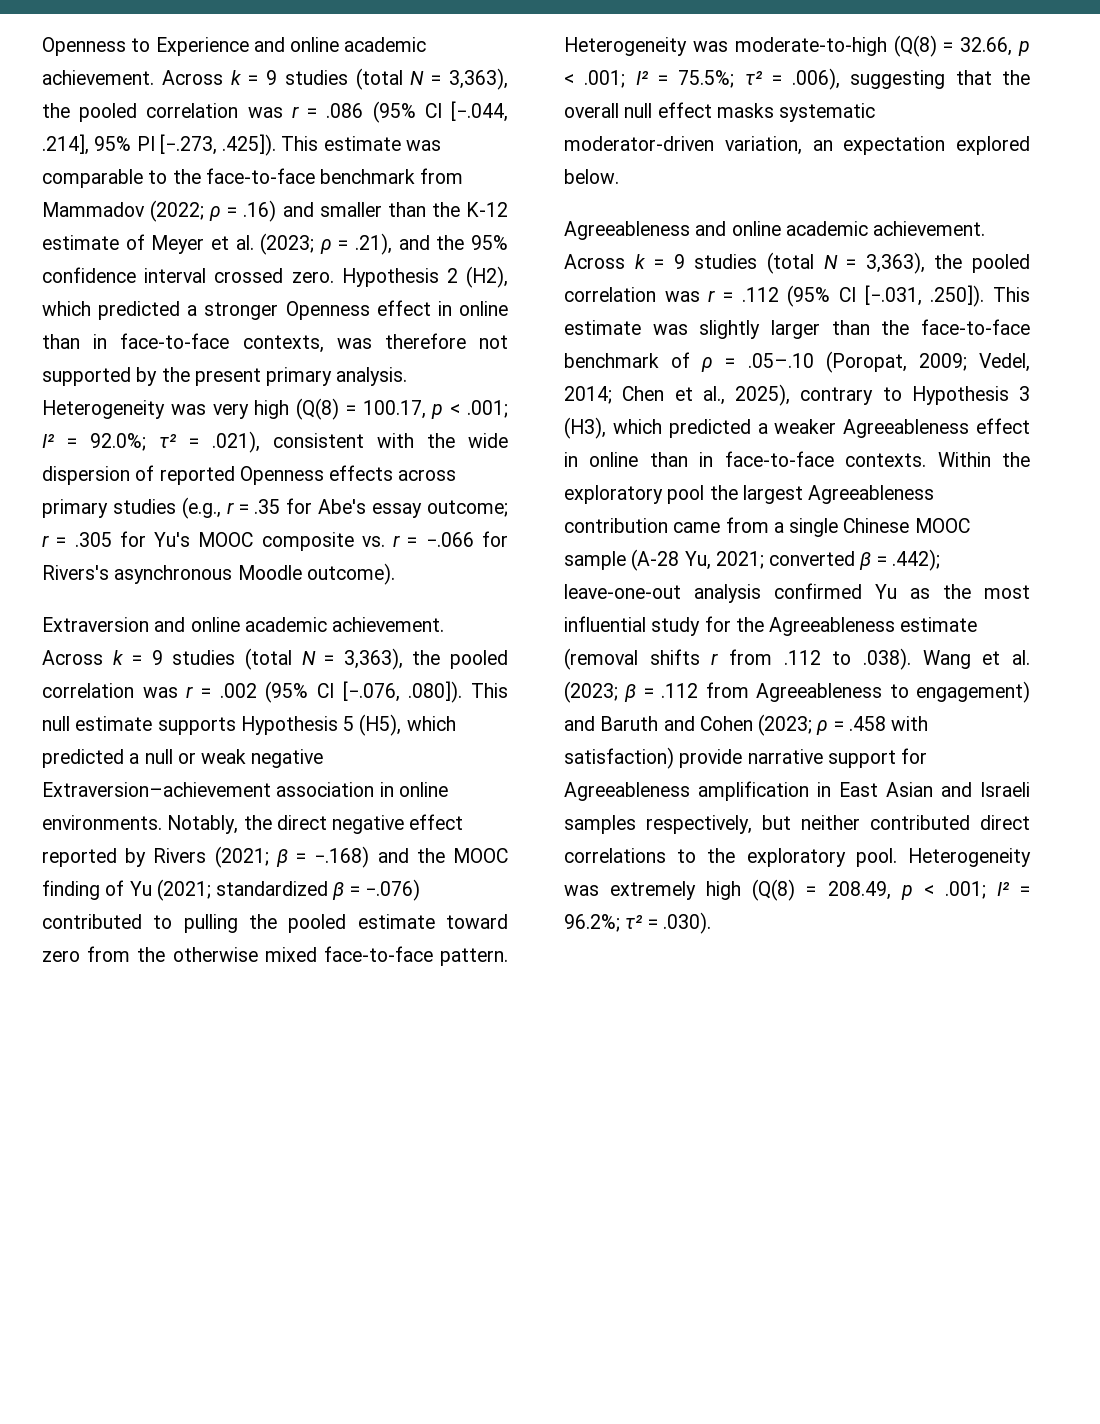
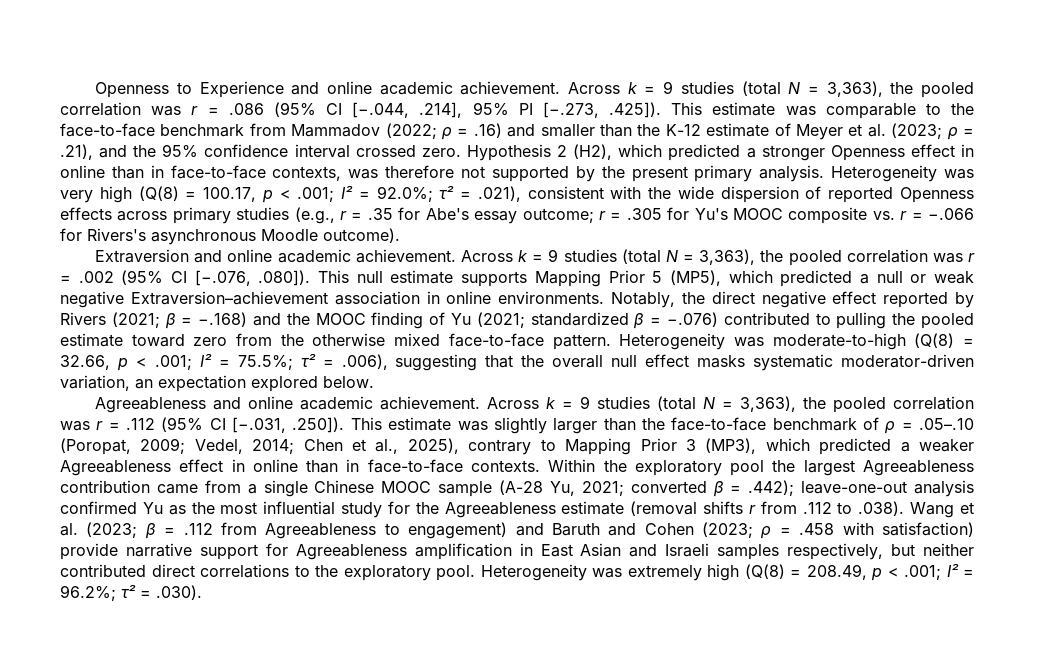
[240,714,402,736] Hypothesis 5 (H5), -> [534,270,721,287] Mapping Prior 5 (MP5),
[911,386,1030,405] [564,417,606,439] Hypothesis 3 (H3), -> [565,438,757,455] Mapping Prior 3 (MP3),

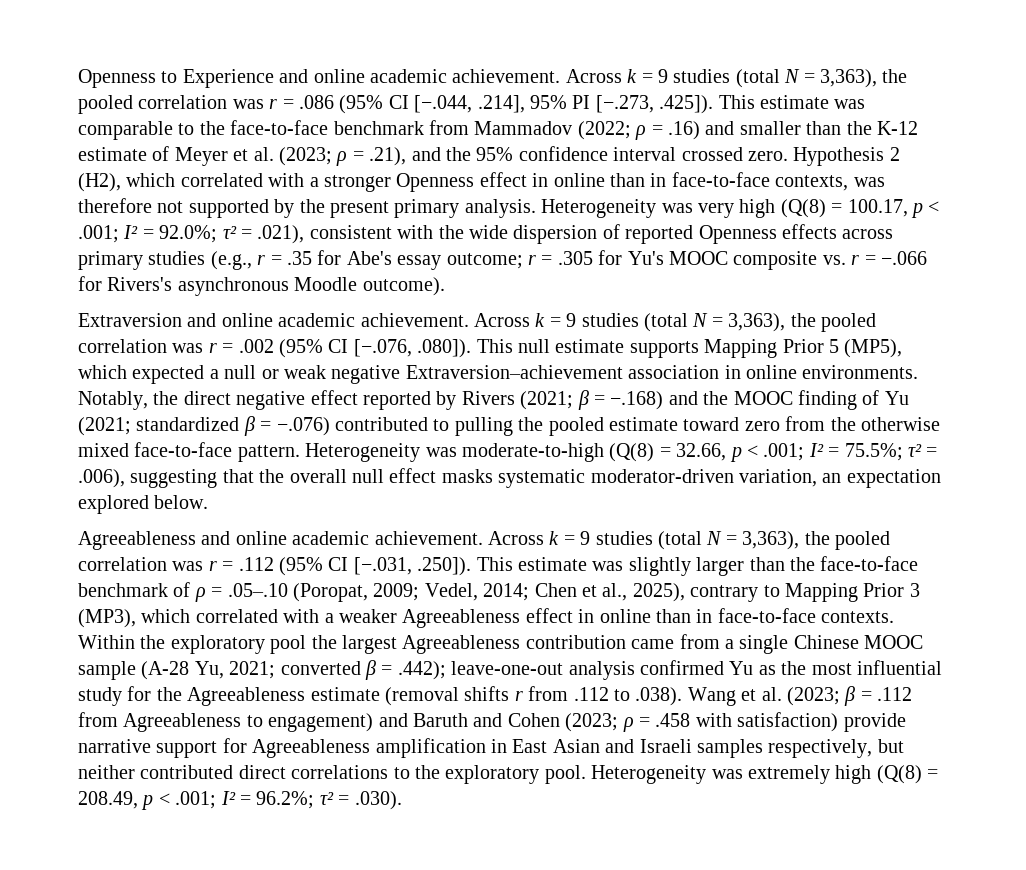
[668,144,741,161] predicted -> [180,173,305,187] correlated with
[780,270,853,287] predicted -> [132,365,205,384] expected
[819,438,892,455] predicted -> [195,609,320,623] correlated with

